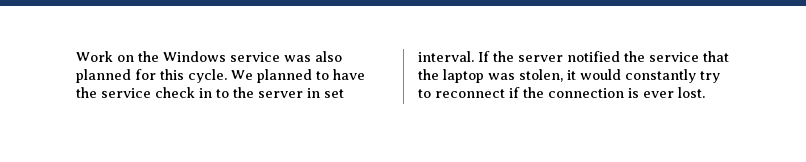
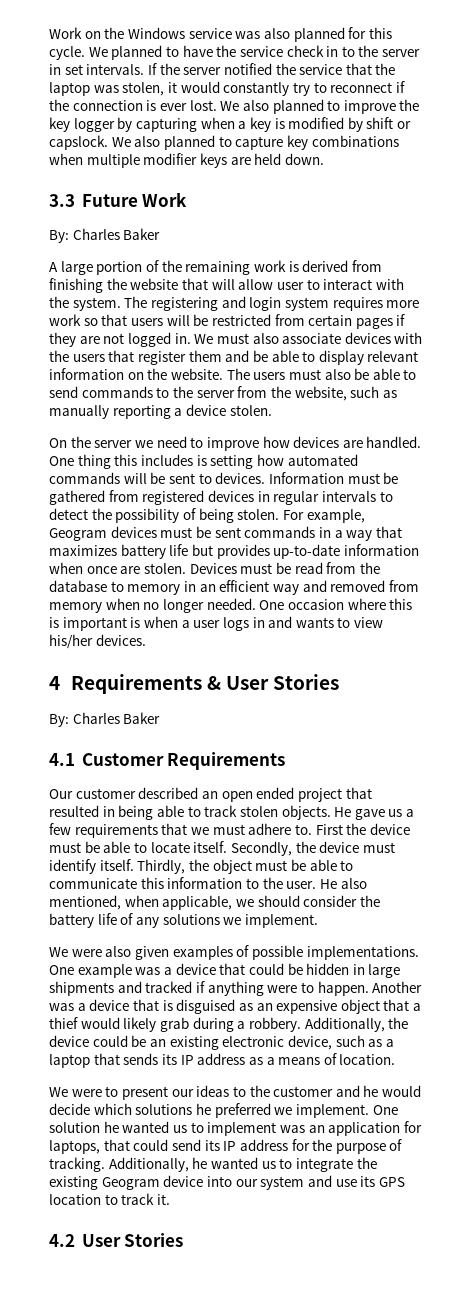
[418,51,474,62] interval. -> [86,64,145,75] intervals.
(705, 92) none -> [220,99,420,114] [49,117,412,132] [49,135,399,150] [49,153,324,168] [49,192,188,207] [49,228,161,243] [49,260,382,275] [49,278,404,293] [49,296,420,311] [49,314,406,329] [49,332,423,347] [49,350,419,365] [49,368,417,380] [49,386,397,401] [49,404,272,419] [49,436,422,451] [49,454,358,469] [49,472,399,484] [49,490,393,505] [49,508,365,523] [49,526,402,541] [49,544,419,559] [49,562,380,574] [49,580,419,595] [49,598,413,613] [49,616,384,631] [49,634,146,649] [49,674,340,694] [49,712,161,727] [49,752,286,770] [49,787,372,802] [49,805,415,820] [49,823,410,838] [49,841,395,856] [49,859,354,874] [49,877,367,889] [49,895,380,910] [49,913,318,928] [49,945,419,960] [49,963,401,978] [49,981,423,996] [49,999,422,1014] [49,1017,409,1032] [49,1035,394,1050] [49,1053,396,1068] [49,1085,422,1100] [49,1103,398,1118] [49,1121,422,1136] [49,1139,403,1154] [49,1157,377,1172] [49,1175,405,1190] [49,1193,170,1205] [49,1233,184,1247] We also planned to improve the key logger by capturing when a key is modified by shift or capslock. We also planned to capture key combinations when multiple modifier keys are held down. // 3.3 Future Work // By: Charles Baker // A large portion of the remaining work is derived from finishing the website that will allow user to interact with the system. The registering and login system requires more work so that users will be restricted from certain pages if they are not logged in. We must also associate devices with the users that register them and be able to display relevant information on the website. The users must also be able to send commands to the server from the website, such as manually reporting a device stolen. // On the server we need to improve how devices are handled. One thing this includes is setting how automated commands will be sent to devices. Information must be gathered from registered devices in regular intervals to detect the possibility of being stolen. For example, Geogram devices must be sent commands in a way that maximizes battery life but provides up-to-date information when once are stolen. Devices must be read from the database to memory in an efficient way and removed from memory when no longer needed. One occasion where this is important is when a user logs in and wants to view his/her devices. // 4 Requirements & User Stories // By: Charles Baker // 4.1 Customer Requirements // Our customer described an open ended project that resulted in being able to track stolen objects. He gave us a few requirements that we must adhere to. First the device must be able to locate itself. Secondly, the device must identify itself. Thirdly, the object must be able to communicate this information to the user. He also mentioned, when applicable, we should consider the battery life of any solutions we implement. // We were also given examples of possible implementations. One example was a device that could be hidden in large shipments and tracked if anything were to happen. Another was a device that is disguised as an expensive object that a thief would likely grab during a robbery. Additionally, the device could be an existing electronic device, such as a laptop that sends its IP address as a means of location. // We were to present our ideas to the customer and he would decide which solutions he preferred we implement. One solution he wanted us to implement was an application for laptops, that could send its IP address for the purpose of tracking. Additionally, he wanted us to integrate the existing Geogram device into our system and use its GPS location to track it. // 4.2 User Stories

